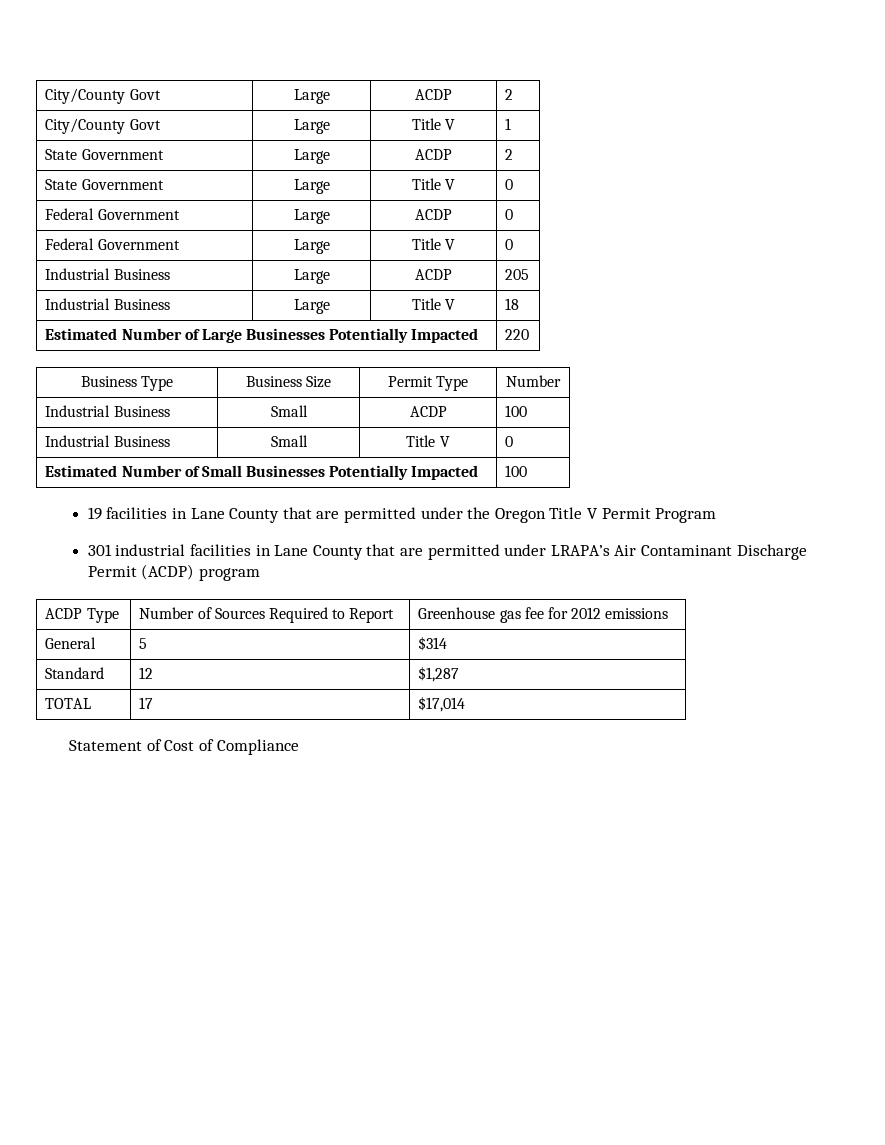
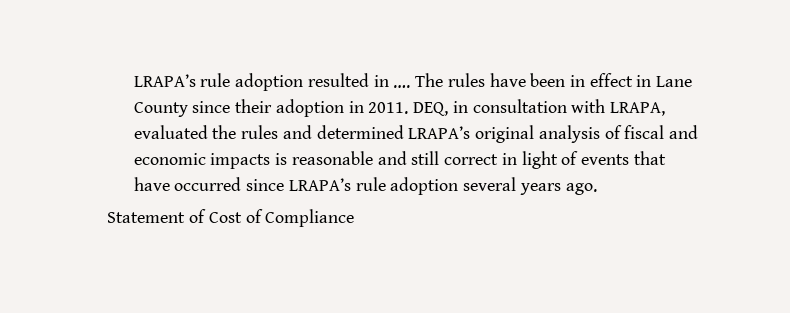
[45,88,161,104] [293,89,330,104] [415,89,452,100] [505,89,514,100] [45,118,161,134] [293,119,330,134] [411,118,456,130] [505,118,512,130] [45,149,164,160] [293,149,330,164] [415,149,452,160] [505,149,514,160] [45,179,164,190] [293,179,330,194] [411,178,456,190] [505,179,514,190] [45,208,180,220] [293,209,330,224] [415,209,452,220] [505,209,514,220] [45,238,180,250] [293,239,330,254] [411,238,456,250] [505,239,514,250] [45,268,170,280] [293,269,330,284] [415,269,452,280] [505,269,530,280] [45,298,170,310] [293,299,330,314] [411,298,456,310] [505,298,520,310] [45,328,479,343] [505,329,530,340] [80,376,174,391] [245,376,332,388] [387,376,469,391] [506,375,561,387] [45,405,170,417] [270,405,308,417] [409,406,447,417] [505,405,528,417] [45,435,170,447] [270,435,308,447] [406,435,450,447] [505,436,514,447] [45,465,479,480] [505,465,528,477] [87,507,717,523] [87,544,807,560] [87,564,261,581] [45,608,119,623] [139,607,395,623] [418,607,669,623] [45,637,97,649] [139,638,148,649] [418,636,448,651] [45,667,105,679] [139,667,154,679] [418,666,460,682] [45,698,92,709] [139,697,154,709] [418,696,466,712] City/County Govt | Large | ACDP | 2 // City/County Govt | Large | Title V | 1 // State Government | Large | ACDP | 2 // State Government | Large | Title V | 0 // Federal Government | Large | ACDP | 0 // Federal Government | Large | Title V | 0 // Industrial Business | Large | ACDP | 205 // Industrial Business | Large | Title V | 18 // Estimated Number of Large Businesses Potentially Impacted | 220 // Business Type | Business Size | Permit Type | Number // Industrial Business | Small | ACDP | 100 // Industrial Business | Small | Title V | 0 // Estimated Number of Small Businesses Potentially Impacted | 100 // 19 facilities in Lane County that are permitted under the Oregon Title V Permit Program // 301 industrial facilities in Lane County that are permitted under LRAPA’s Air Contaminant Discharge Permit (ACDP) program // ACDP Type | Number of Sources Required to Report | Greenhouse gas fee for 2012 emissions // General | 5 | $314 // Standard | 12 | $1,287 // TOTAL | 17 | $17,014 -> [133,73,693,91] [133,99,666,117] [133,125,699,143] [133,151,666,169] [133,177,597,195] LRAPA’s rule adoption resulted in …. The rules have been in effect in Lane County since their adoption in 2011. DEQ, in consultation with LRAPA, evaluated the rules and determined LRAPA’s original analysis of fiscal and economic impacts is reasonable and still correct in light of events that have occurred since LRAPA’s rule adoption several years ago.

